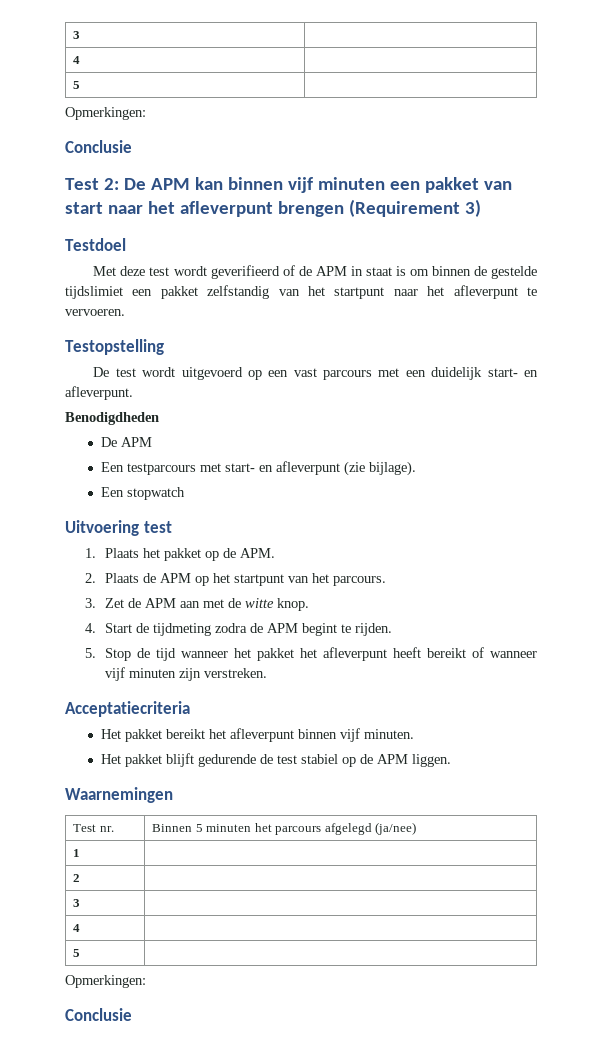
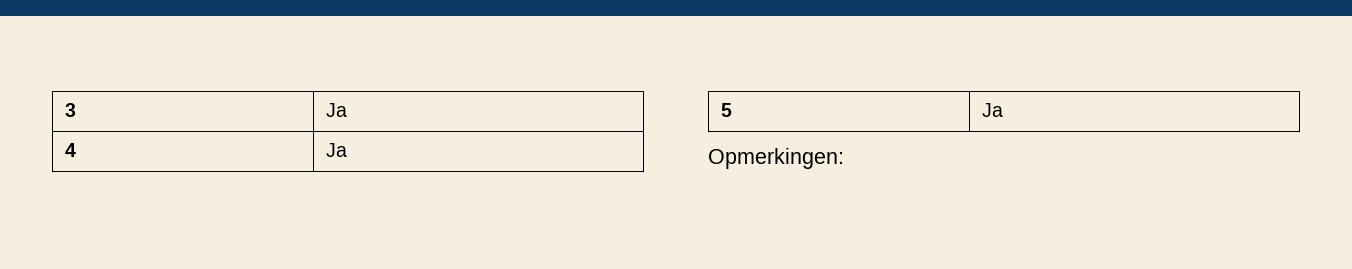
[72,31,80,39] [72,56,80,64] [72,81,80,89] [65,107,146,120] [65,140,132,153] [65,177,512,193] [65,199,481,217] [65,238,126,251] [93,265,538,279] [65,285,537,299] [65,309,125,316] [65,339,164,355] [93,367,538,380] [65,386,133,400] [65,412,159,425] [100,437,152,447] [100,461,416,476] [100,487,185,500] [65,520,172,536] [84,548,275,561] [84,573,386,586] [84,598,309,611] [84,623,392,636] [84,647,537,661] [104,667,267,681] [65,701,190,717] [100,728,414,742] [100,753,451,767] [65,787,173,803] [72,824,114,832] [151,822,417,835] [72,849,80,857] [72,874,80,882] [72,899,80,907] [72,924,80,932] [72,949,80,957] [65,975,146,988] [65,1008,132,1021] 3 | // 4 | // 5 | // Opmerkingen: // Conclusie // Test 2: De APM kan binnen vijf minuten een pakket van start naar het afleverpunt brengen (Requirement 3) // Testdoel // Met deze test wordt geverifieerd of de APM in staat is om binnen de gestelde tijdslimiet een pakket zelfstandig van het startpunt naar het afleverpunt te vervoeren. // Testopstelling // De test wordt uitgevoerd op een vast parcours met een duidelijk start- en afleverpunt. // Benodigdheden // De APM // Een testparcours met start- en afleverpunt (zie bijlage). // Een stopwatch // Uitvoering test // 1. Plaats het pakket op de APM. // 2. Plaats de APM op het startpunt van het parcours. // 3. Zet de APM aan met de witte knop. // 4. Start de tijdmeting zodra de APM begint te rijden. // 5. Stop de tijd wanneer het pakket het afleverpunt heeft bereikt of wanneer vijf minuten zijn verstreken. // Acceptatiecriteria // Het pakket bereikt het afleverpunt binnen vijf minuten. // Het pakket blijft gedurende de test stabiel op de APM liggen. // Waarnemingen // Test nr. | Binnen 5 minuten het parcours afgelegd (ja/nee) // 1 | // 2 | // 3 | // 4 | // 5 | // Opmerkingen: // Conclusie -> [65,103,77,117] [326,103,348,117] [65,143,77,157] [326,143,348,157] [721,103,733,117] [982,103,1004,117] [708,148,844,169] 3 | Ja // 4 | Ja // 5 | Ja // Opmerkingen:

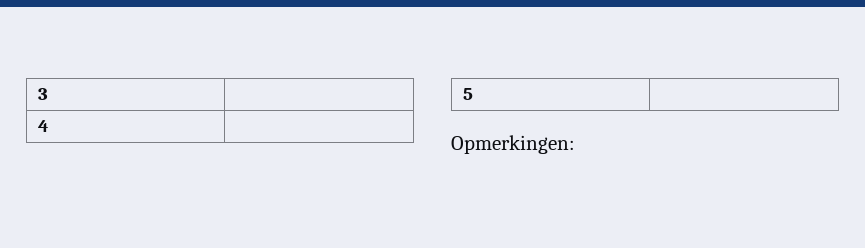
[326,103,348,117] Ja -> (48, 94) none
[326,143,348,157] Ja -> (49, 126) none
[982,103,1004,117] Ja -> (473, 94) none

